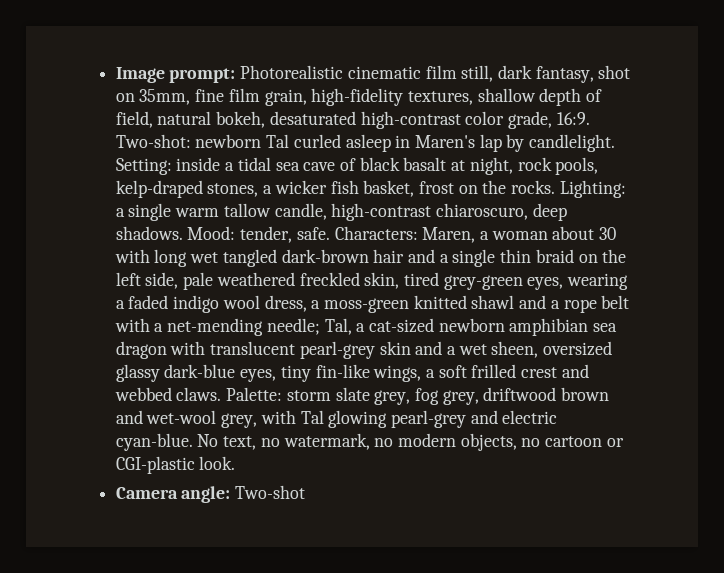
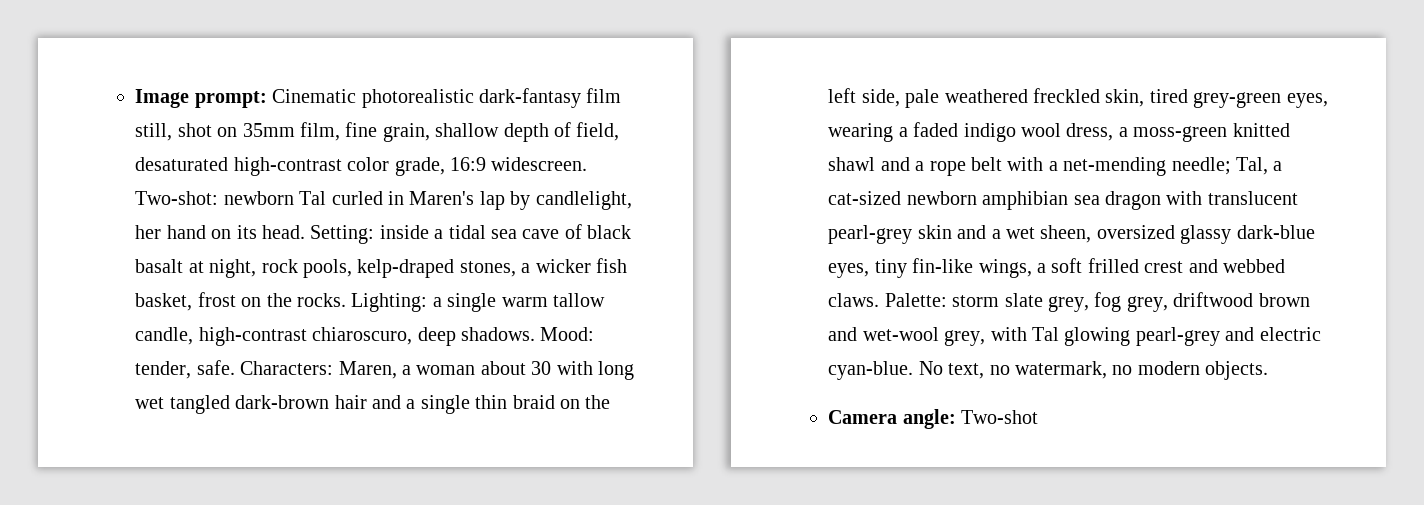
[240,65,631,83] [115,88,474,106] Photorealistic cinematic film still, dark fantasy, shot on 35mm, fine film grain, high-fidelity textures, -> [272,88,622,108] [135,122,430,142] Cinematic photorealistic dark-fantasy film still, shot on 35mm film, fine grain,
[157,111,266,128] natural bokeh, -> (620, 131) none
[556,112,590,125] 16:9. -> [450,157,588,171] 16:9 widescreen.
[345,134,391,152] asleep -> (383, 198) none
[529,134,616,152] candlelight. -> [535,191,632,210] [135,225,306,239] candlelight, her hand on its head.
[460,433,624,451] [115,456,236,474] objects, no cartoon or CGI-plastic look. -> [1205,361,1269,380] objects.

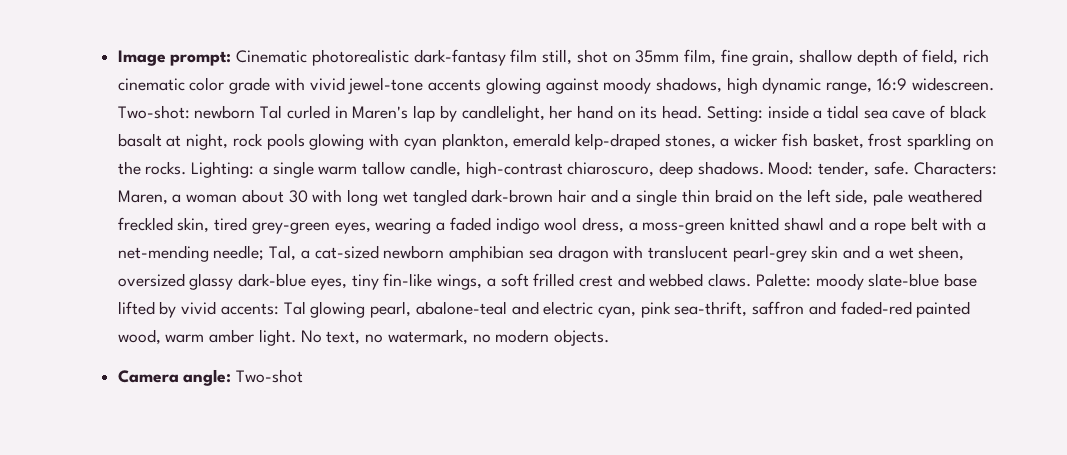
[135,157,445,176] desaturated high-contrast color grade, -> [963,49,990,63] [117,77,873,94] rich cinematic color grade with vivid jewel-tone accents glowing against moody shadows, high dynamic range,
[303,259,353,278] pools, -> [266,133,571,150] pools glowing with cyan plankton, emerald
(236, 299) none -> [907,133,972,150] sparkling
[952,292,1310,312] [828,327,1321,346] [828,361,914,380] storm slate grey, fog grey, driftwood brown and wet-wool grey, with Tal glowing pearl-grey and electric cyan-blue. -> [815,273,978,290] [117,301,971,318] [117,329,296,346] moody slate-blue base lifted by vivid accents: Tal glowing pearl, abalone-teal and electric cyan, pink sea-thrift, saffron and faded-red painted wood, warm amber light.

